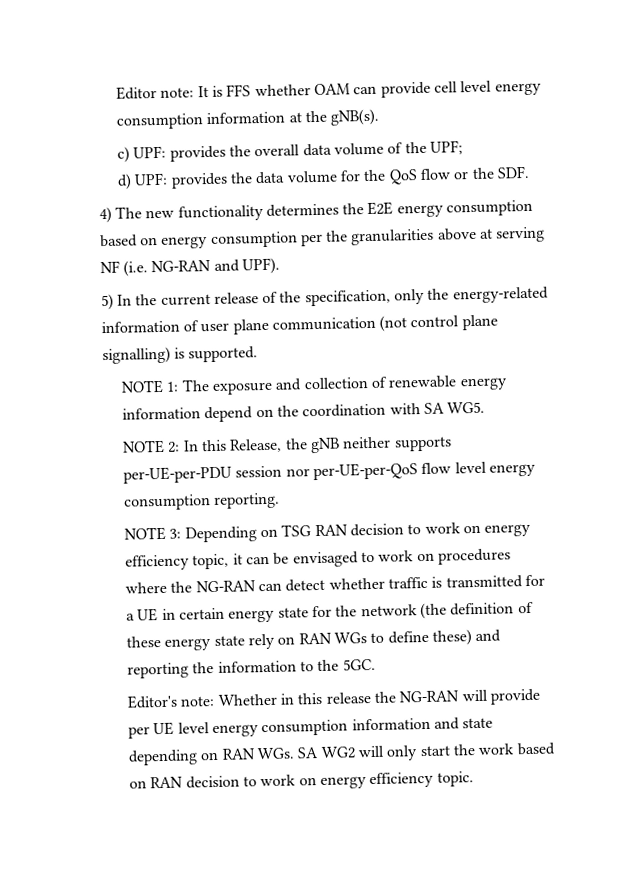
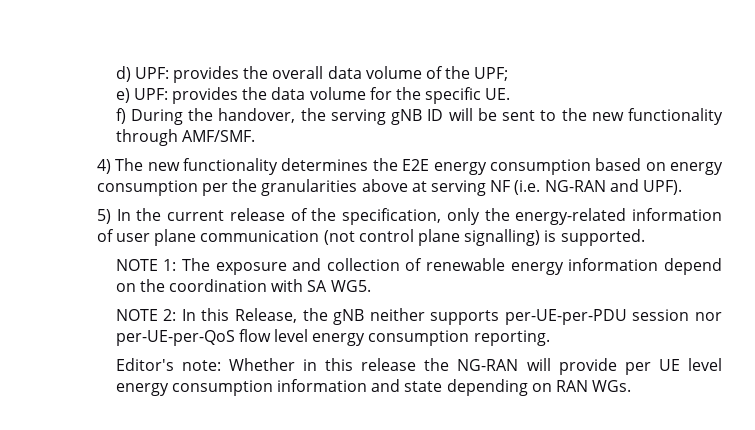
[116,80,542,100] [116,108,380,130] [117,146,131,163] Editor note: It is FFS whether OAM can provide cell level energy consumption information at the gNB(s). // c) -> [115,66,131,82] d)
[117,173,133,190] d) -> [115,88,130,103] e)
[388,165,530,185] QoS flow or the SDF. -> [425,87,511,104] [115,108,723,125] [115,129,255,146] specific UE. // f) During the handover, the serving gNB ID will be sent to the new functionality through AMF/SMF.
[124,522,532,543] [125,548,511,571] [125,574,545,594] [126,601,534,623] [126,629,502,651] [127,658,376,679] // NOTE 3: Depending on TSG RAN decision to work on energy efficiency topic, it can be envisaged to work on procedures where the NG-RAN can detect whether traffic is transmitted for a UE in certain energy state for the network (the definition of these energy state rely on RAN WGs to define these) and reporting the information to the 5GC. -> (550, 338) none
[297,742,555,761] [129,771,474,789] SA WG2 will only start the work based on RAN decision to work on energy efficiency topic. -> (632, 386) none

